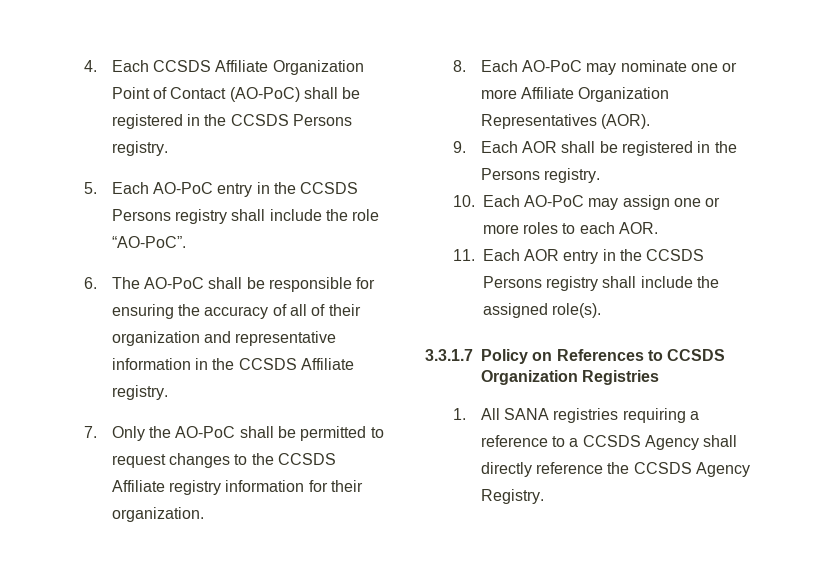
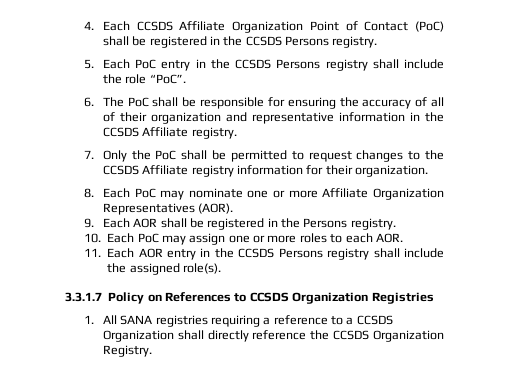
[229,87,300,102] (AO-PoC) -> [415,21,444,32] (PoC)
[153,182,214,194] AO-PoC -> [135,59,157,69] PoC
[111,236,186,248] “AO-PoC”. -> [149,74,186,84] “PoC”.
[144,277,205,289] AO-PoC -> [127,97,149,107] PoC
[175,426,236,438] AO-PoC -> [155,150,177,160] PoC
[522,60,583,72] AO-PoC -> [134,188,156,198] PoC
[524,195,585,207] AO-PoC -> [137,233,159,243] PoC
[644,435,699,450] Agency -> [102,330,174,342] Organization
[695,462,750,477] Agency -> [373,330,444,342] Organization

